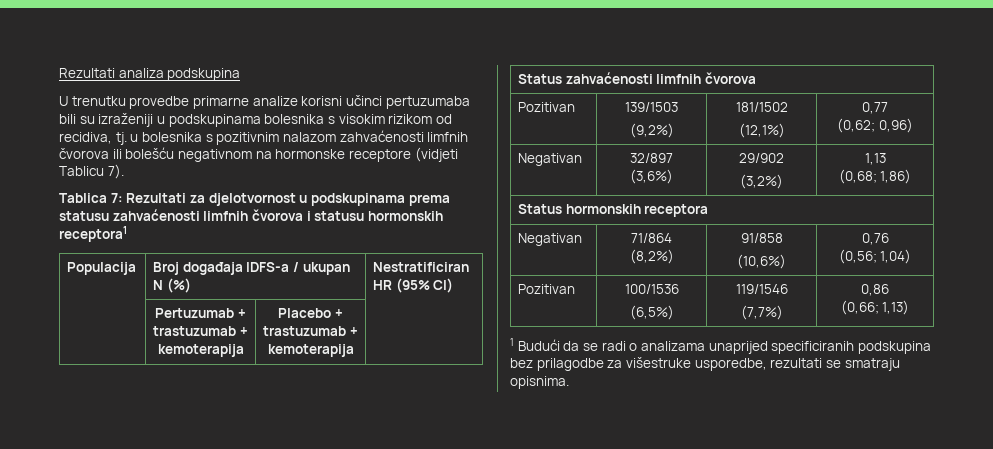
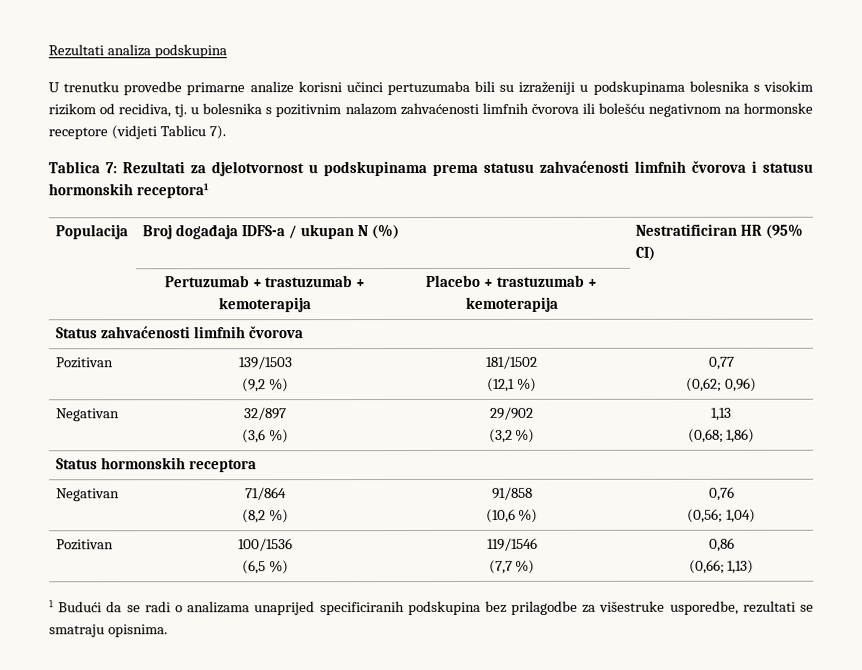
[629,123,674,138] (9,2%) -> [242,378,289,393] (9,2 %)
[738,123,785,138] (12,1%) -> [487,377,537,392] (12,1 %)
[630,169,673,184] (3,6%) -> [242,429,289,444] (3,6 %)
[740,174,783,189] (3,2%) -> [488,428,536,443] (3,2 %)
[629,249,674,264] (8,2%) -> [242,509,289,524] (8,2 %)
[737,254,786,269] (10,6%) -> [485,508,539,523] (10,6 %)
[629,305,674,320] (6,5%) -> [242,560,289,575] (6,5 %)
[740,305,783,320] (7,7%) -> [488,559,536,574] (7,7 %)

